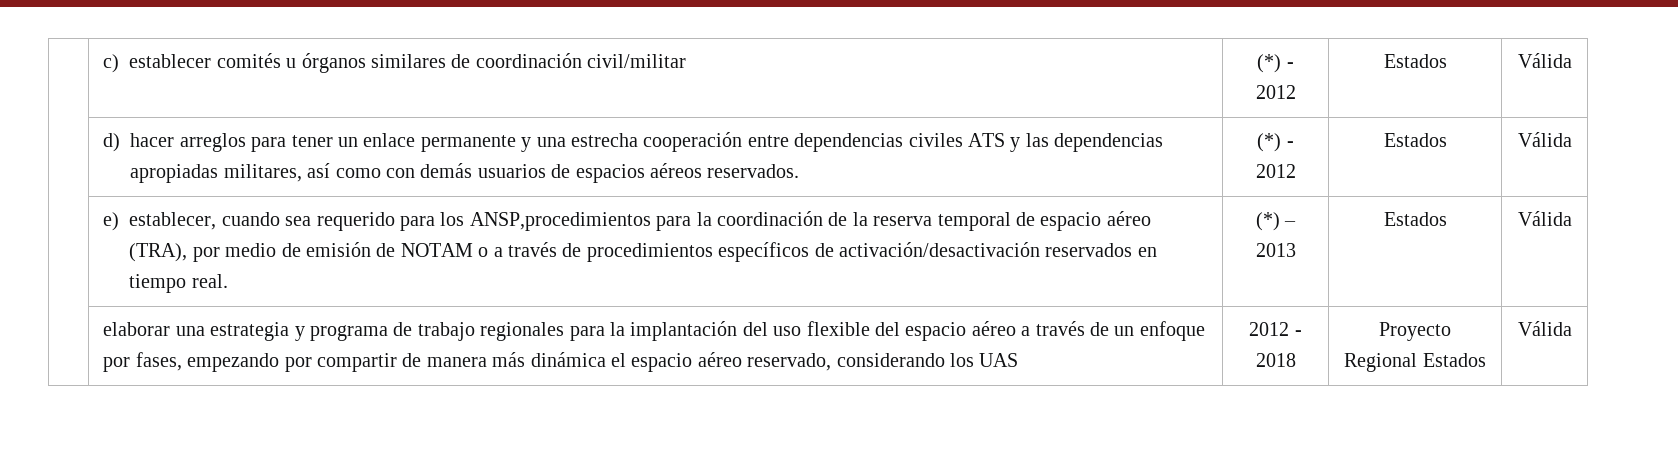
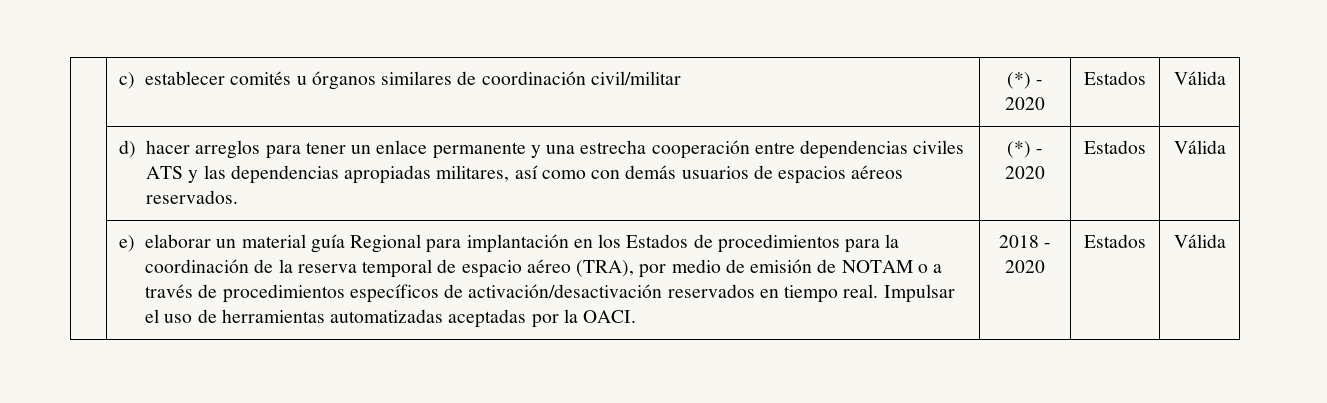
[1255,85,1296,99] 2012 -> [1005,97,1045,110] 2020
[1255,164,1296,178] 2012 -> [1005,166,1045,179] 2020
[129,212,651,231] establecer, cuando sea requerido para los ANSP,procedimientos -> [144,234,840,253] elaborar un material guía Regional para implantación en los Estados de procedimientos
[1255,212,1297,231] [1255,243,1296,257] [1383,212,1447,226] [1517,211,1572,226] [103,321,1205,341] [103,352,1019,372] [1249,322,1302,336] [1255,353,1296,367] [1379,322,1451,341] [1344,353,1418,372] | (*) – 2013 | Estados | Válida // | elaborar una estrategia y programa de trabajo regionales para la implantación del uso flexible del espacio aéreo a través de un enfoque por fases, empezando por compartir de manera más dinámica el espacio aéreo reservado, considerando los UAS | 2012 - 2018 | Proyecto Regional -> [883,284,955,303] [144,309,637,328] [998,235,1052,248] [1005,260,1045,273] Impulsar el uso de herramientas automatizadas aceptadas por la OACI. | 2018 - 2020 |

